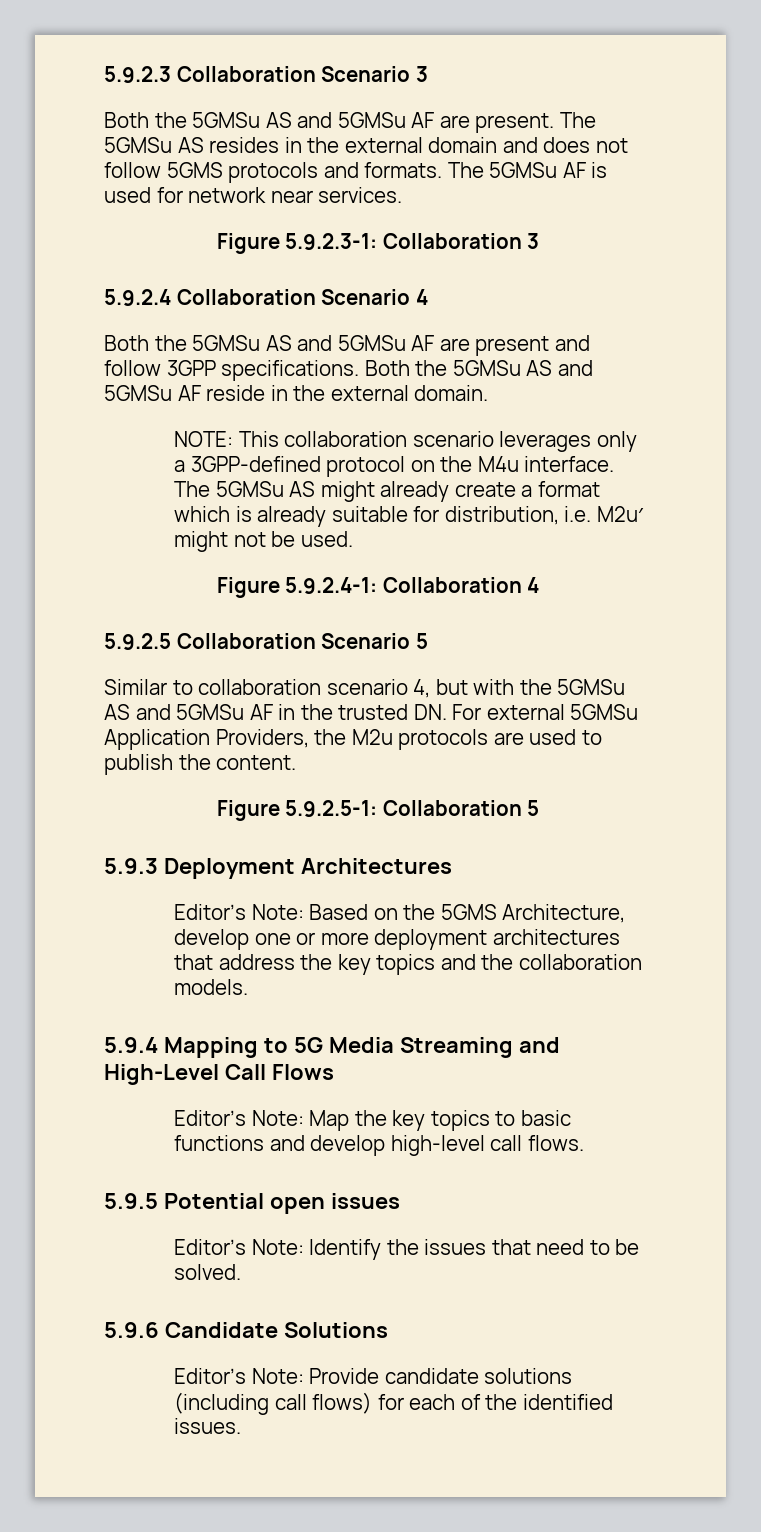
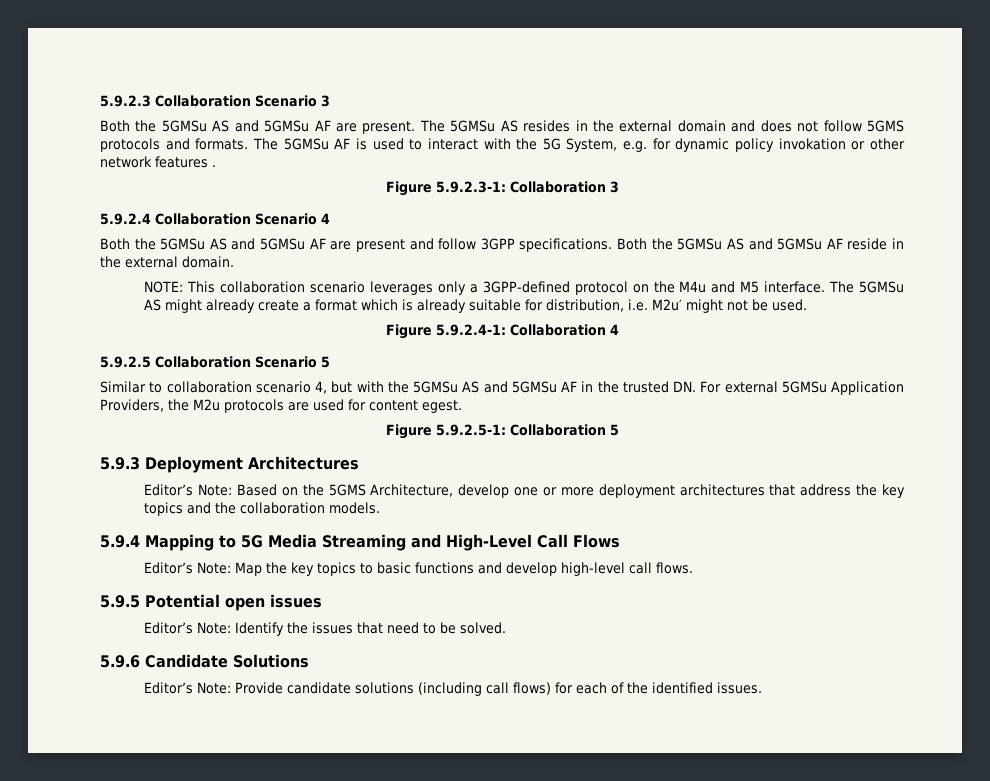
[156,187,403,203] for network near services. -> [409,138,905,152] [100,156,216,168] to interact with the 5G System, e.g. for dynamic policy invokation or other network features .
(519, 464) none -> [711,281,760,293] and M5
[581,730,602,745] [104,754,297,775] to publish the content. -> [348,399,462,413] for content egest.

